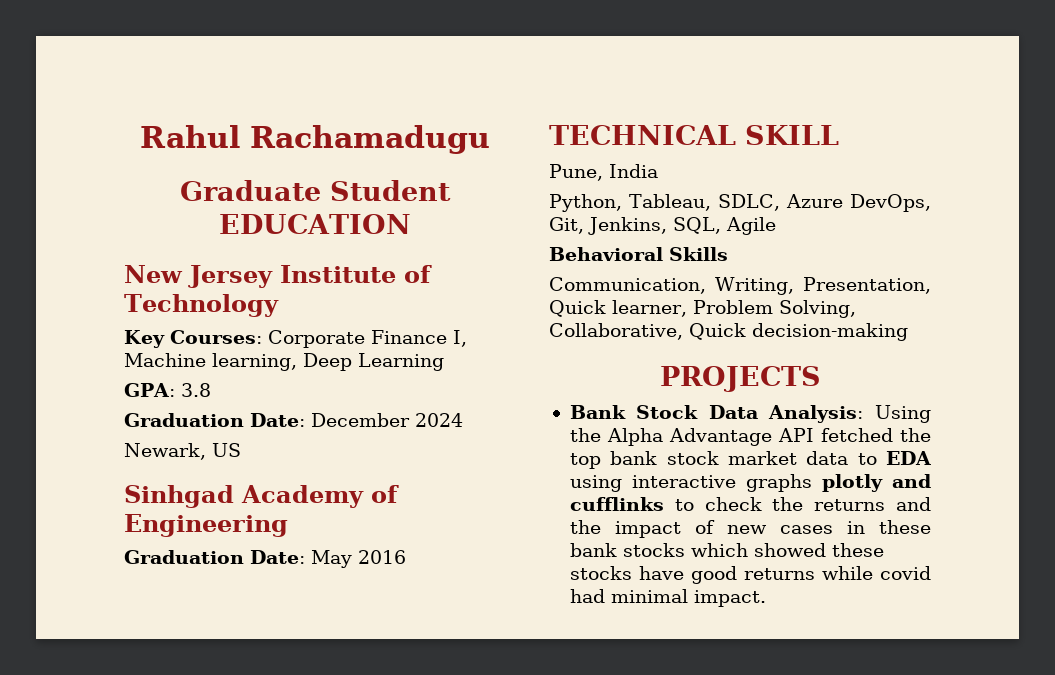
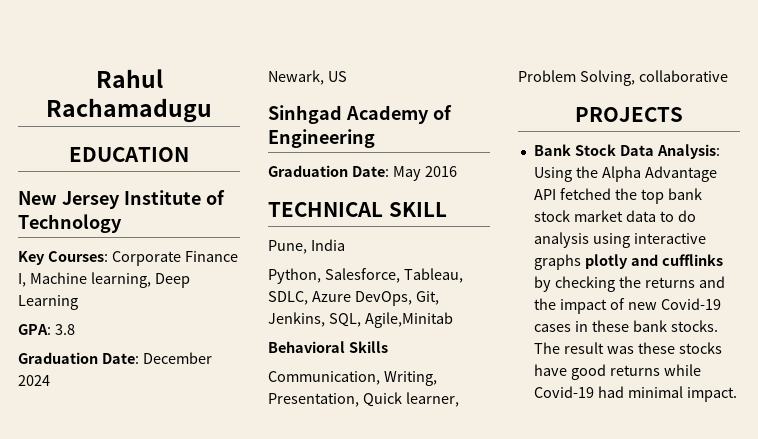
[180,180,451,201] Graduate Student -> (212, 110) none
(622, 203) none -> [324,268,400,283] Salesforce,
[726,217,776,235] Agile -> [364,312,453,328] Agile,Minitab
[549,323,908,341] Collaborative, Quick decision-making -> [638,70,728,82] collaborative
[886,451,931,465] EDA -> [677,210,696,222] [533,232,589,248] do analysis
[674,497,762,511] to check -> [533,276,615,292] by checking
(767, 529) none -> [660,298,721,310] Covid-19
[622,543,826,557] stocks which showed -> [670,320,718,332] [533,342,634,354] stocks. The result was
[880,566,931,580] covid -> [533,386,594,398] Covid-19

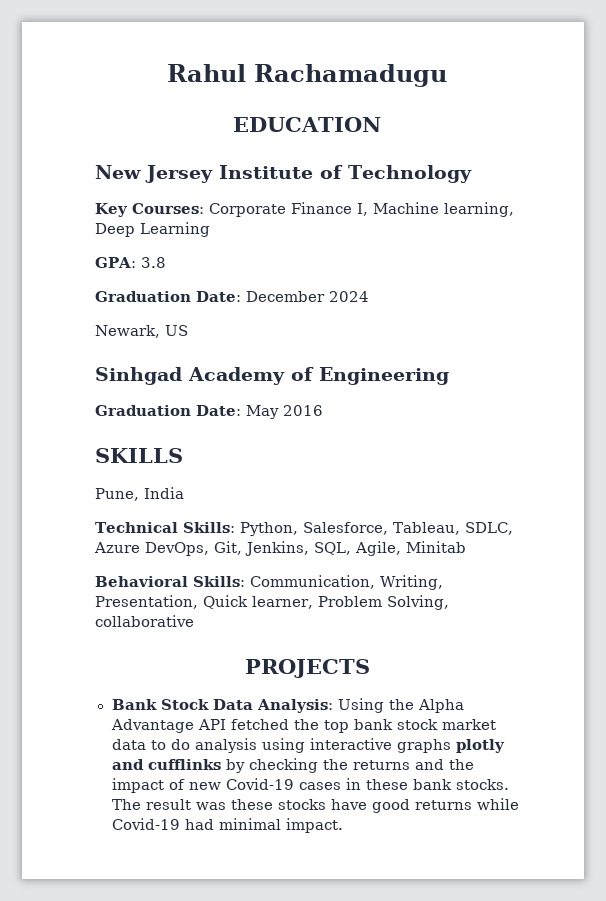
[268,202,447,217] TECHNICAL SKILL -> [95,448,183,463] SKILLS
(345, 245) none -> [95,522,235,533] Technical Skills:
[364,312,453,328] Agile,Minitab -> [355,541,466,556] Agile, Minitab
[348,341,388,353] Skills // -> [193,576,245,587] Skills:

